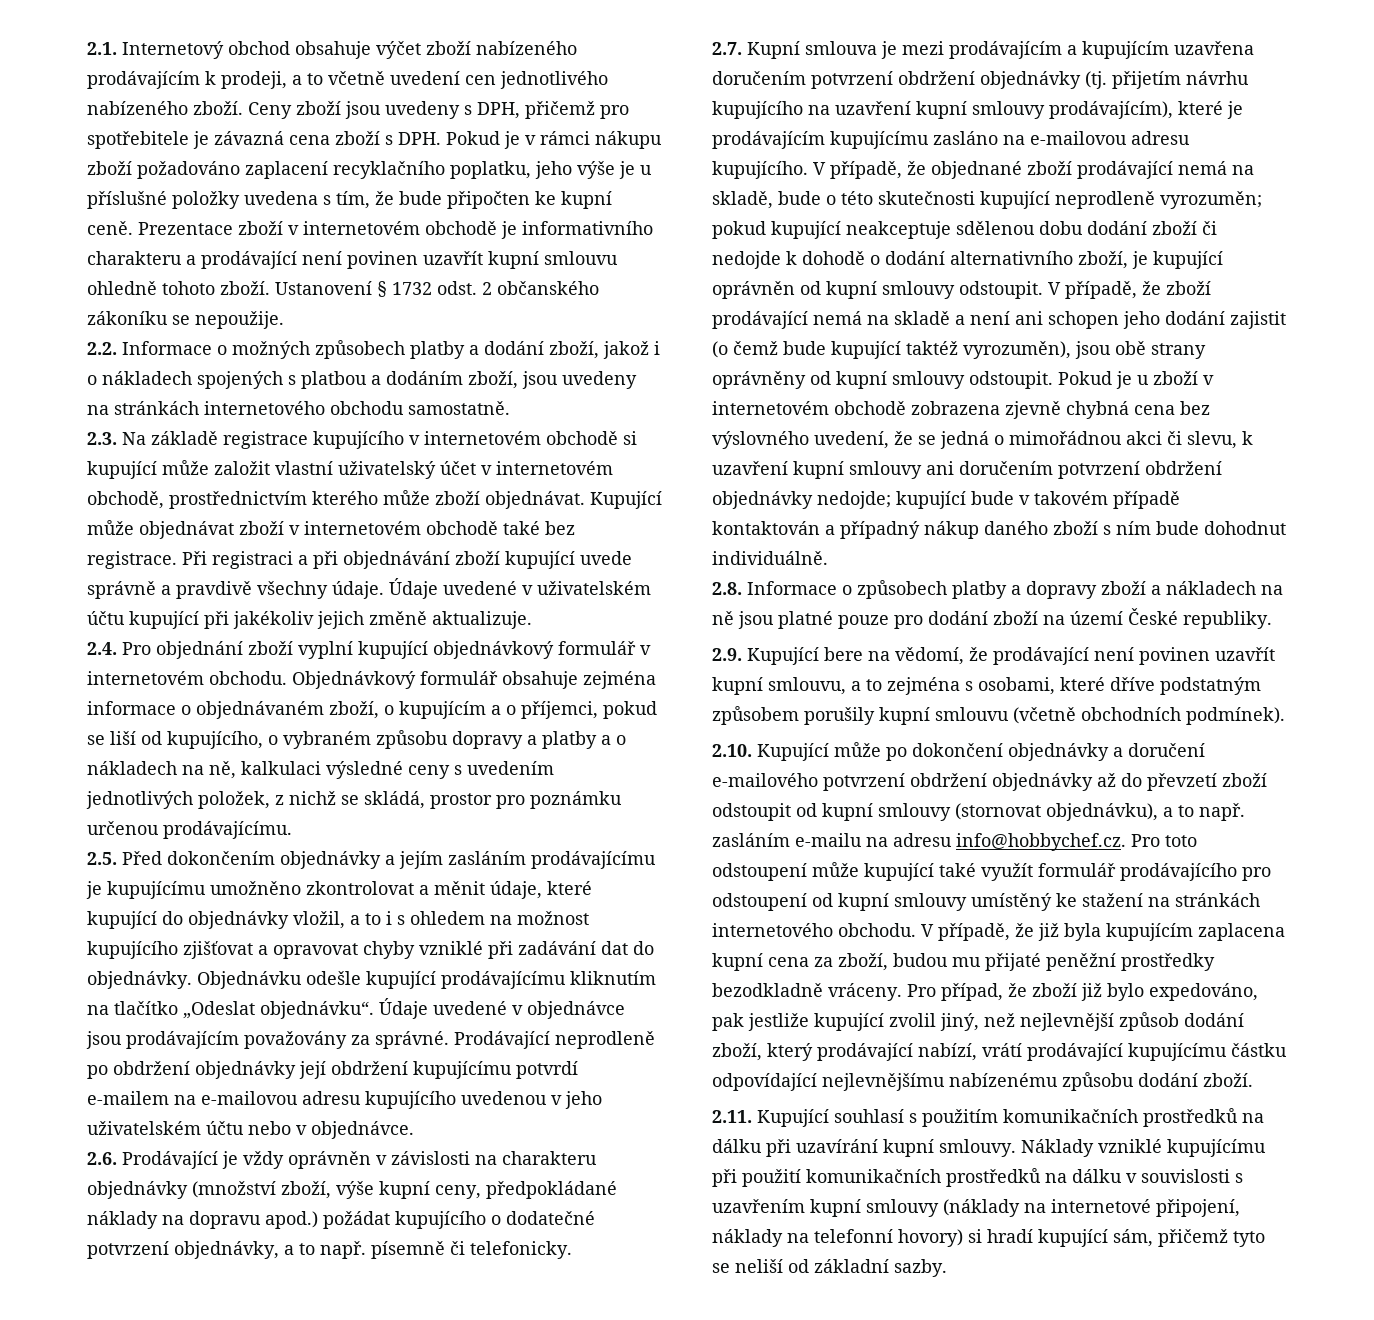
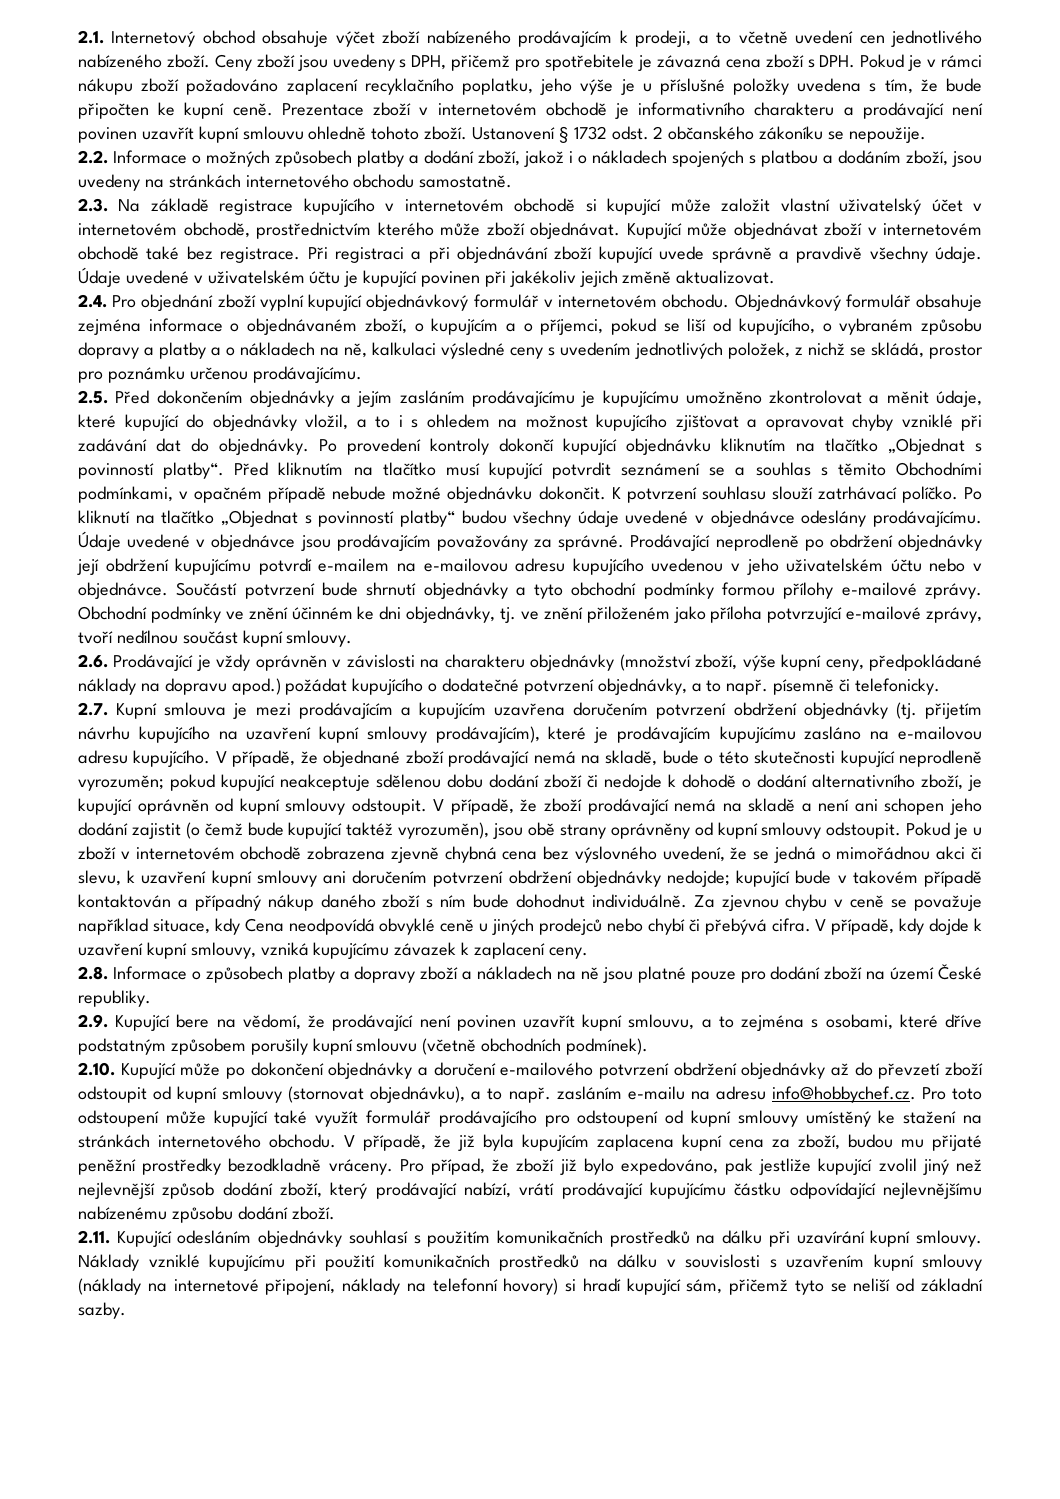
[129,611,199,629] kupující -> [344,270,481,287] je kupující povinen
[432,611,532,629] aktualizuje. -> [676,270,776,284] aktualizovat.
[197,971,656,989] [87,1001,374,1019] Objednávku odešle kupující prodávajícímu kliknutím na tlačítko „Odeslat objednávku“. -> [319,438,982,455] [78,462,982,479] [78,486,982,503] [78,510,982,527] Po provedení kontroly dokončí kupující objednávku kliknutím na tlačítko „Objednat s povinností platby“. Před kliknutím na tlačítko musí kupující potvrdit seznámení se a souhlas s těmito Obchodními podmínkami, v opačném případě nebude možné objednávku dokončit. K potvrzení souhlasu slouží zatrhávací políčko. Po kliknutí na tlačítko „Objednat s povinností platby“ budou všechny údaje uvedené v objednávce odeslány prodávajícímu.
(414, 1130) none -> [176,582,982,599] [78,606,982,623] [78,630,353,647] Součástí potvrzení bude shrnutí objednávky a tyto obchodní podmínky formou přílohy e-mailové zprávy. Obchodní podmínky ve znění účinném ke dni objednávky, tj. ve znění přiloženém jako příloha potvrzující e-mailové zprávy, tvoří nedílnou součást kupní smlouvy.
(828, 558) none -> [693,894,982,911] [78,918,983,935] [78,942,588,959] Za zjevnou chybu v ceně se považuje například situace, kdy Cena neodpovídá obvyklé ceně u jiných prodejců nebo chybí či přebývá cifra. V případě, kdy dojde k uzavření kupní smlouvy, vzniká kupujícímu závazek k zaplacení ceny.
[940,1013,979,1031] jiný, -> [922,1159,949,1175] jiný
(829, 1118) none -> [177,1230,343,1247] odesláním objednávky

